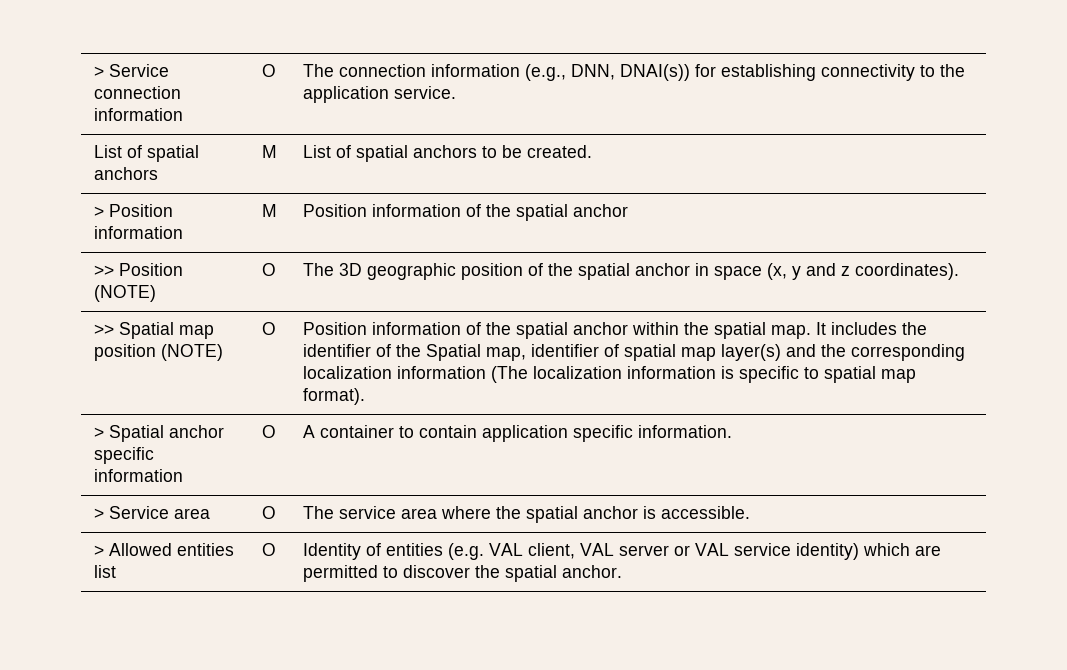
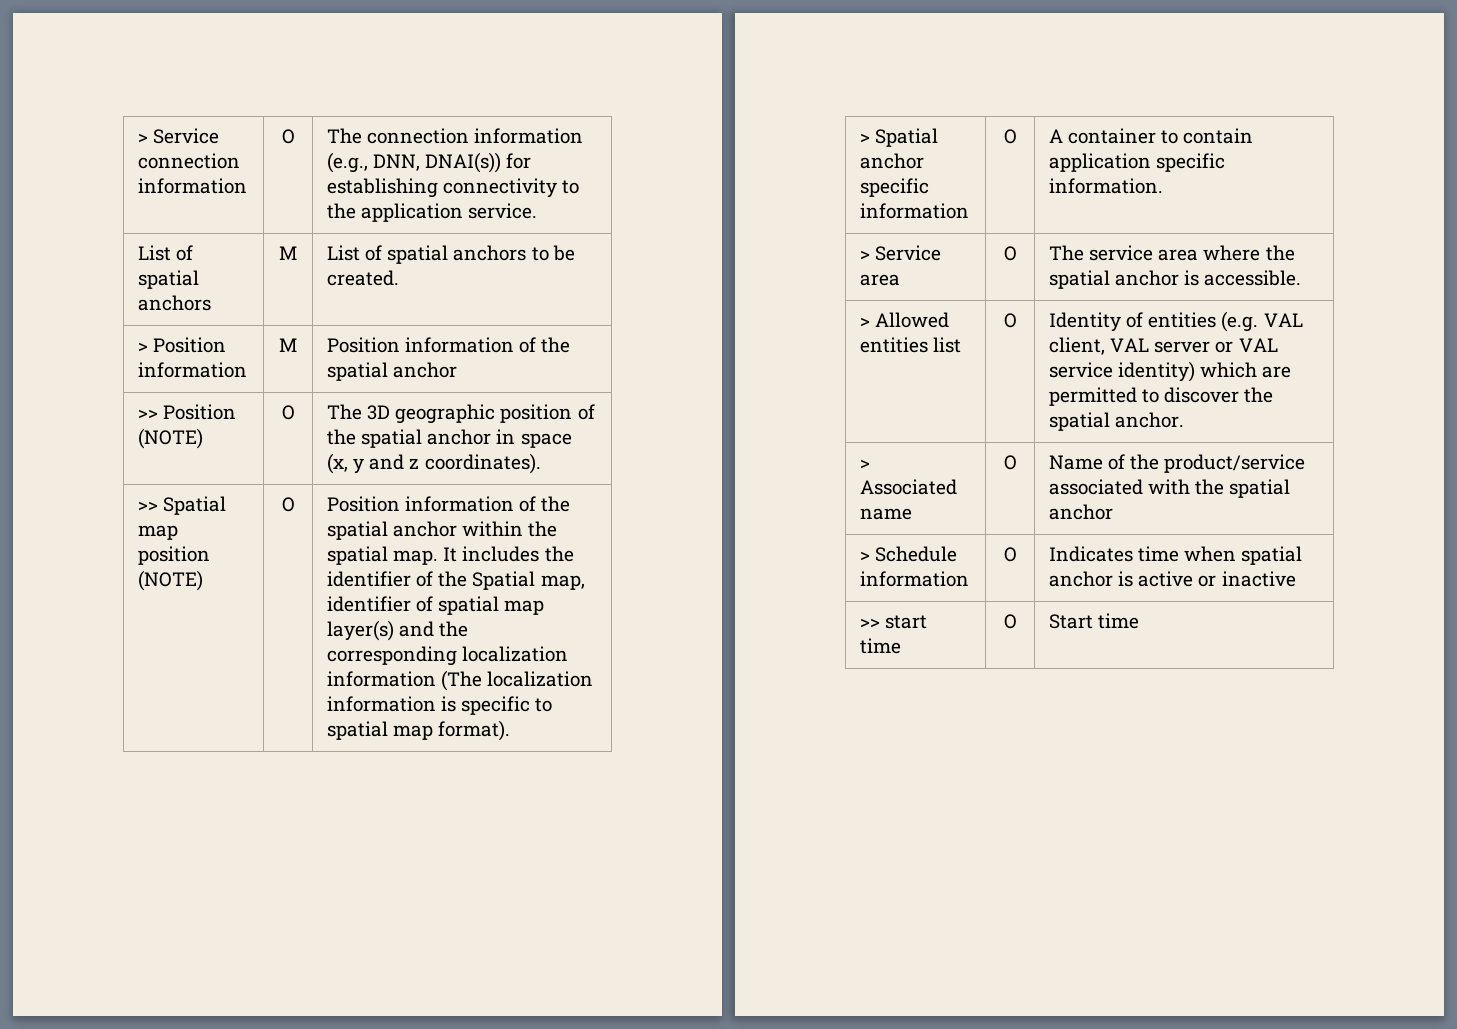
(623, 571) none -> [859,459,870,469] [859,479,957,495] [859,508,912,520] [1003,455,1017,470] [1048,454,1306,473] [1048,479,1291,498] [1048,504,1113,520] [859,546,958,562] [859,571,969,587] [1003,547,1017,562] [1048,546,1303,565] [1048,571,1296,587] [859,615,928,629] [859,638,901,654] [1003,614,1017,629] [1048,613,1140,629] // > Associated name | O | Name of the product/service associated with the spatial anchor // > Schedule information | O | Indicates time when spatial anchor is active or inactive // >> start time | O | Start time

